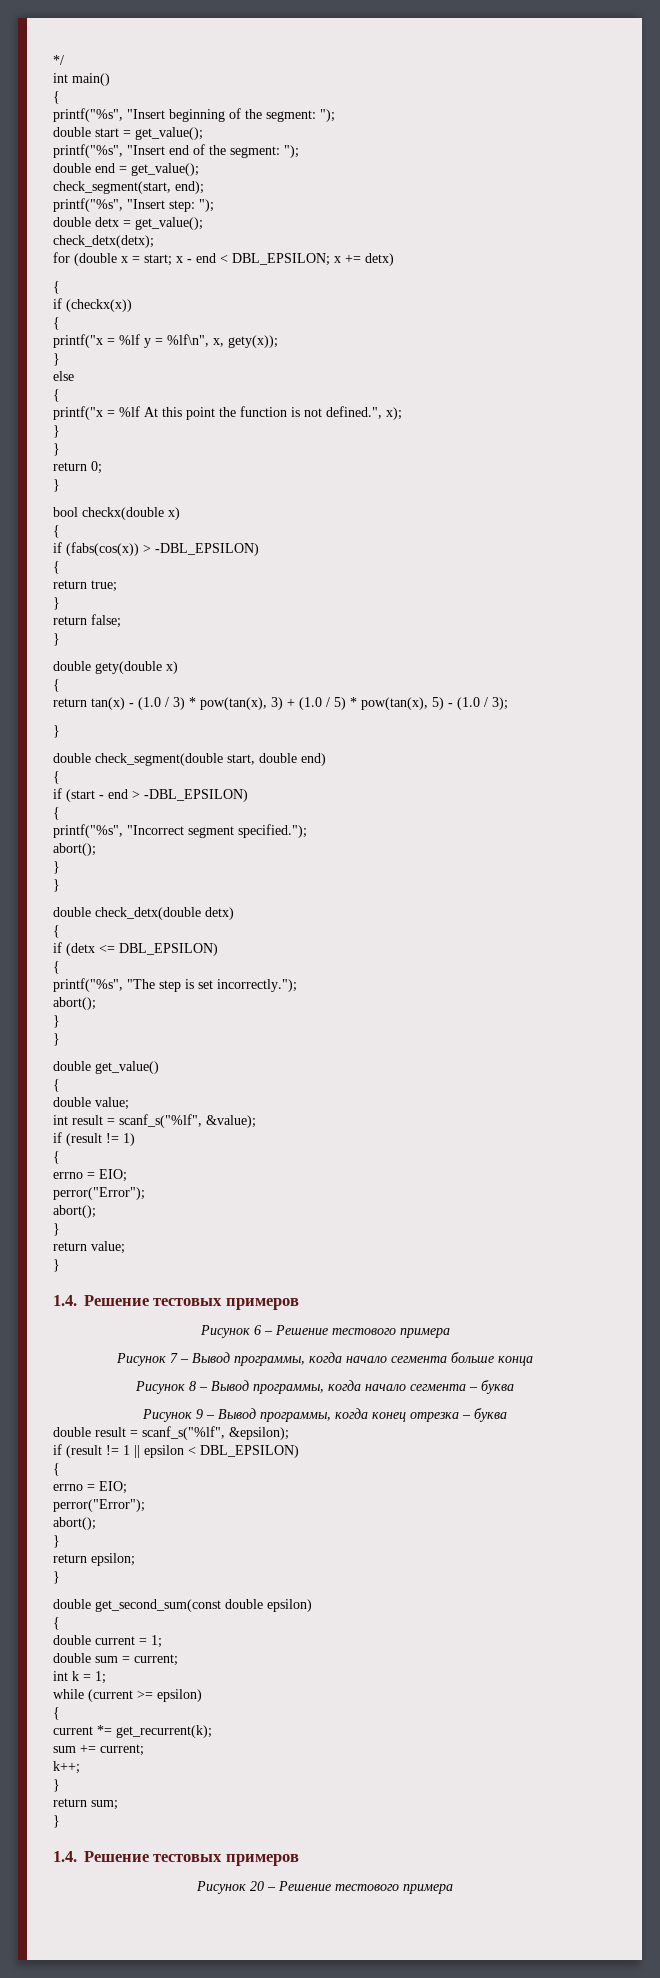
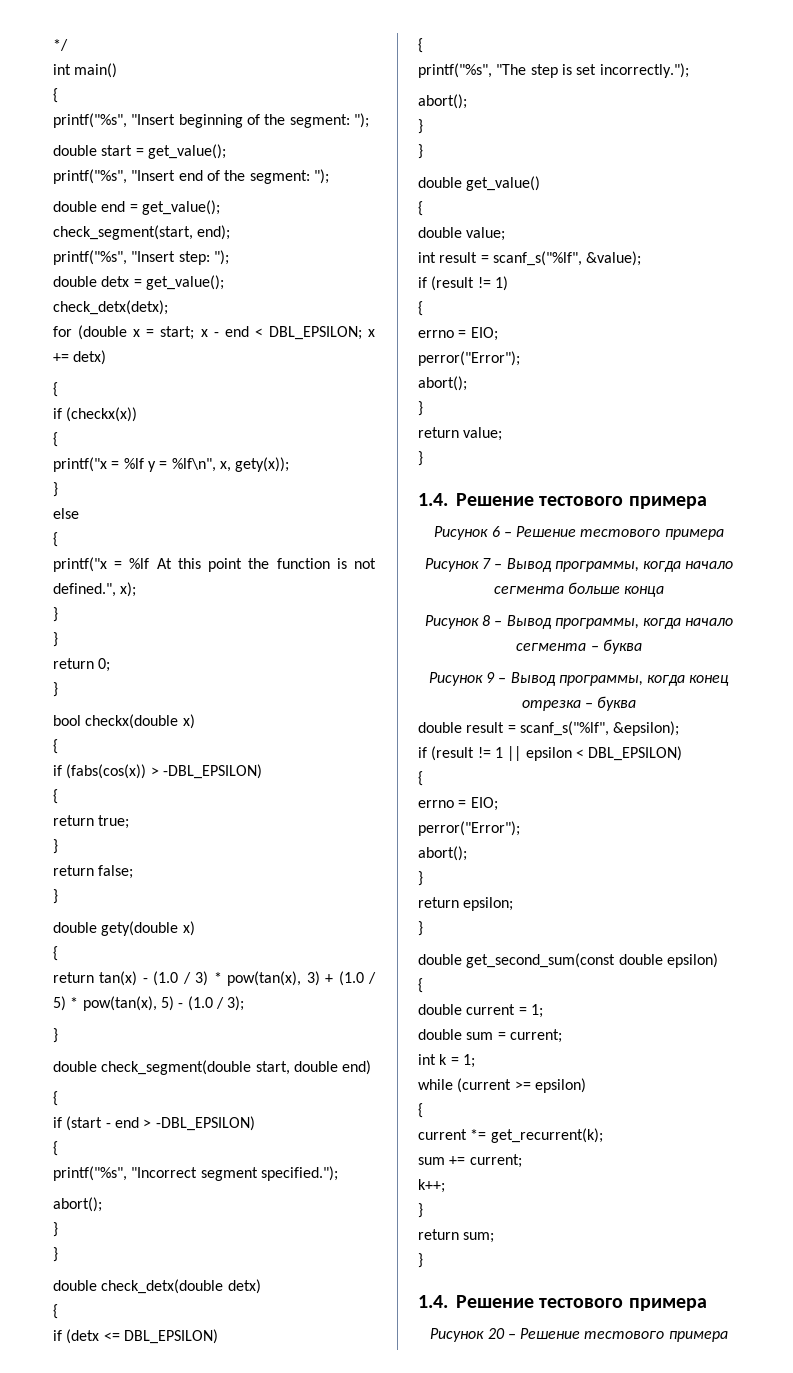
[153,1298,299,1310] тестовых примеров -> [539,496,707,509] тестового примера
[153,1854,299,1866] тестовых примеров -> [539,1298,707,1311] тестового примера

